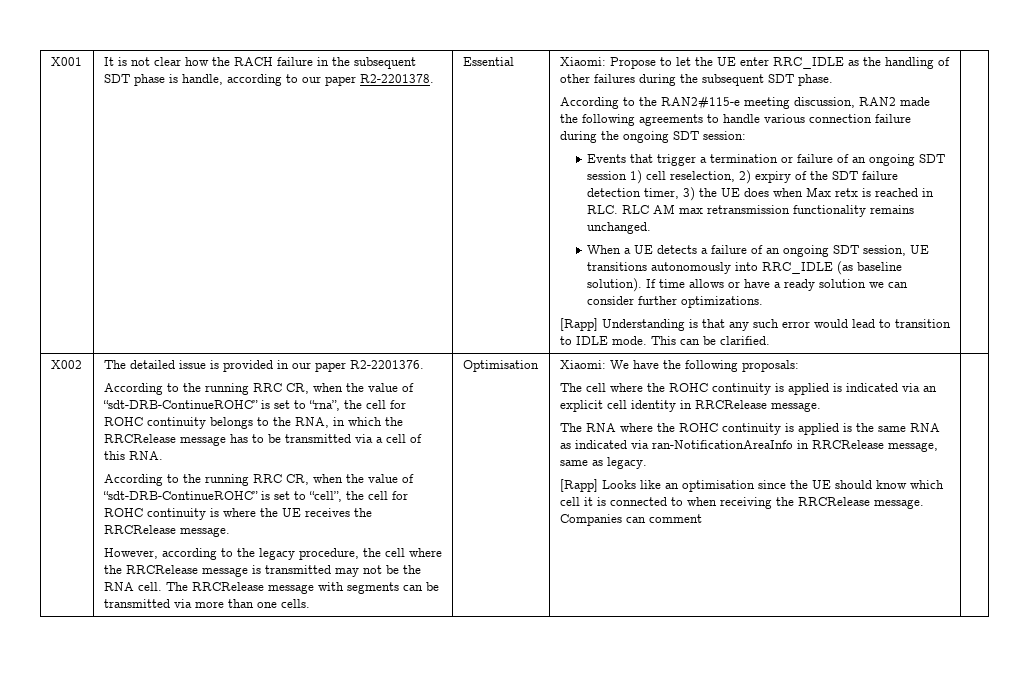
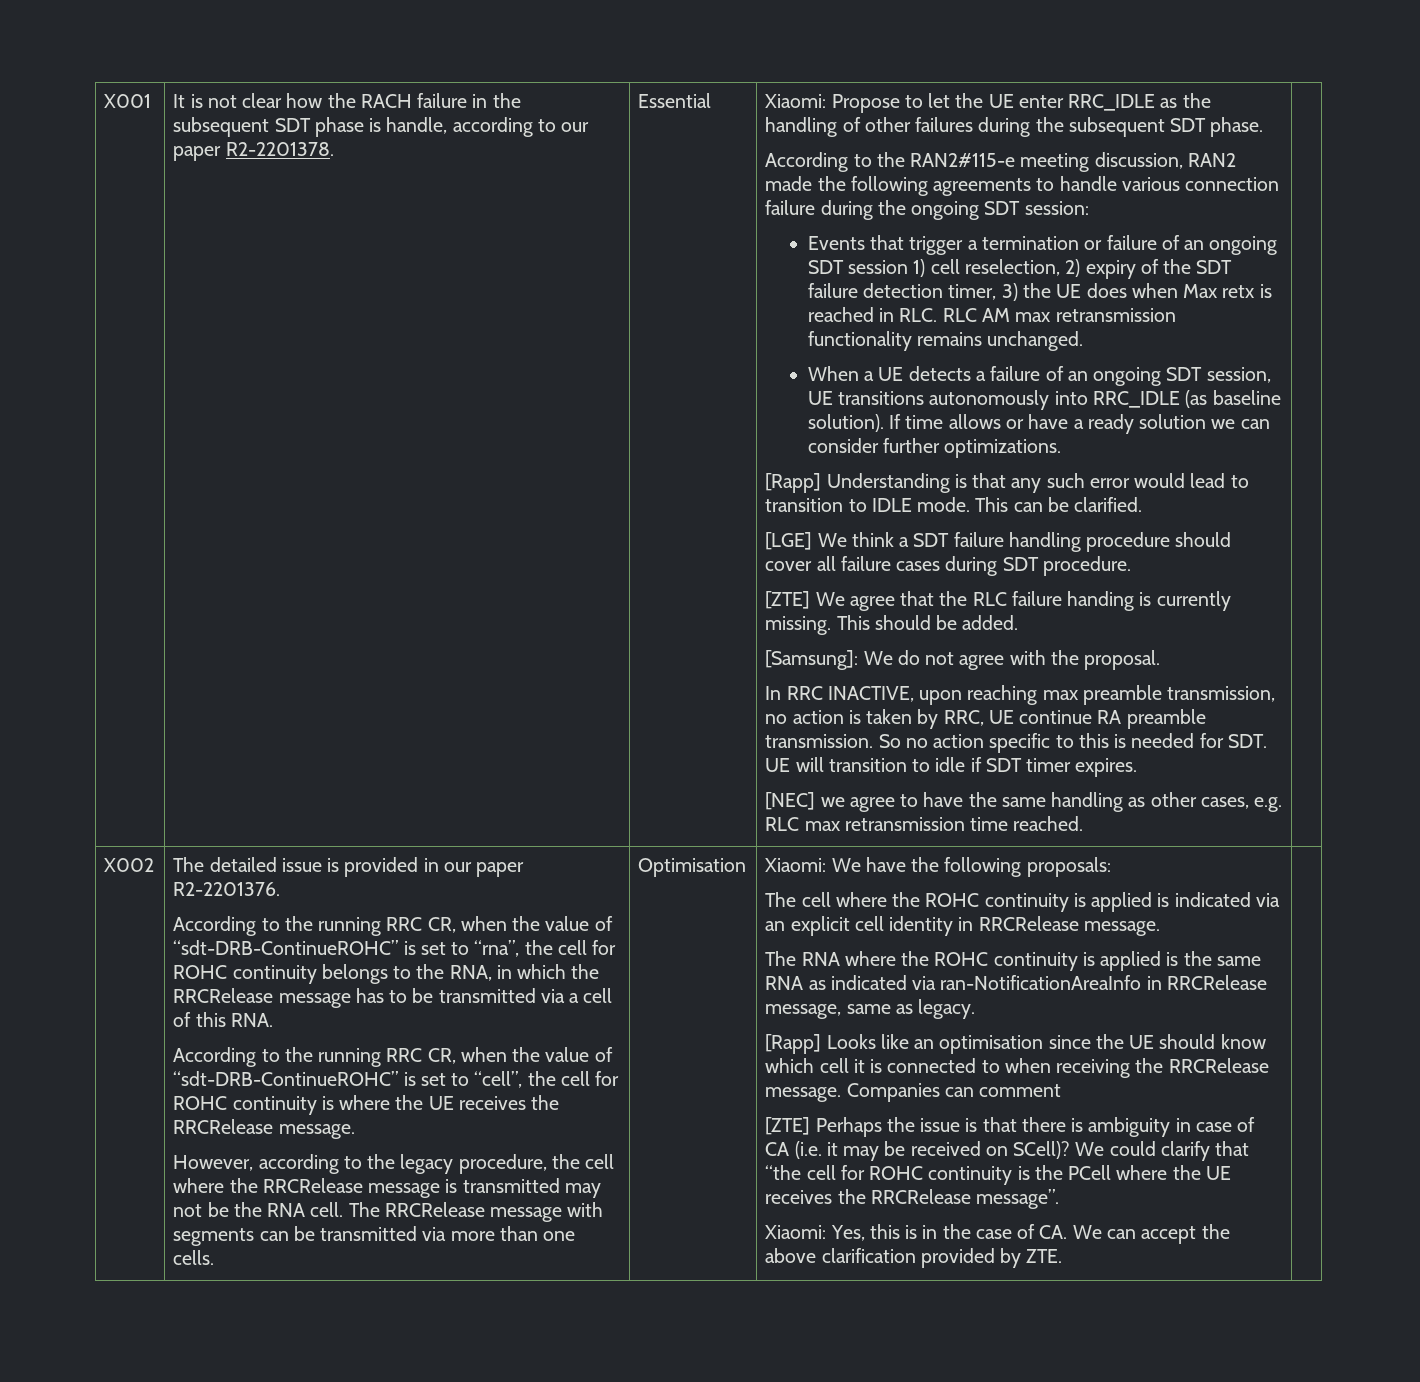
(770, 340) none -> [765,532,1232,552] [765,556,1131,576] [765,591,1231,611] [765,615,1019,635] [765,650,1161,670] [765,685,1276,705] [765,709,1206,729] [765,733,1268,753] [765,757,1138,777] [765,792,1283,812] [765,816,1084,831] // [LGE] We think a SDT failure handling procedure should cover all failure cases during SDT procedure. // [ZTE] We agree that the RLC failure handing is currently missing. This should be added. // [Samsung]: We do not agree with the proposal. // In RRC INACTIVE, upon reaching max preamble transmission, no action is taken by RRC, UE continue RA preamble transmission. So no action specific to this is needed for SDT. UE will transition to idle if SDT timer expires. // [NEC] we agree to have the same handling as other cases, e.g. RLC max retransmission time reached.
(702, 518) none -> [765,1117,1256,1137] [765,1141,1250,1161] [765,1165,1232,1185] [765,1189,1060,1209] [765,1224,1230,1244] [765,1248,1063,1268] // [ZTE] Perhaps the issue is that there is ambiguity in case of CA (i.e. it may be received on SCell)? We could clarify that “the cell for ROHC continuity is the PCell where the UE receives the RRCRelease message”. // Xiaomi: Yes, this is in the case of CA. We can accept the above clarification provided by ZTE.

